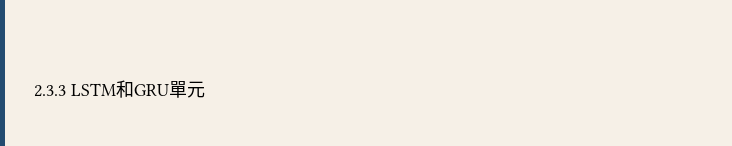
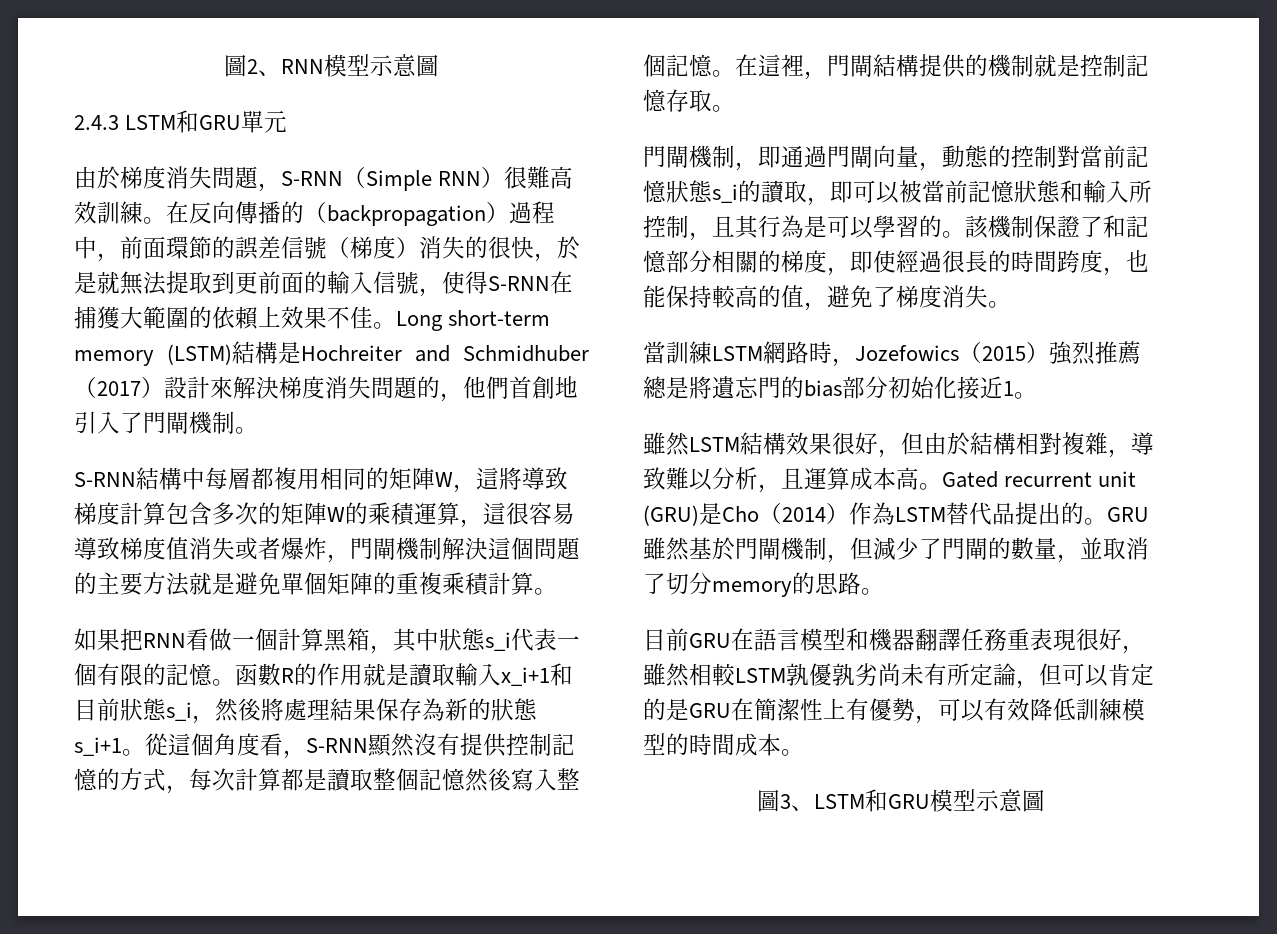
[34,80,205,98] 2.3.3 LSTM和GRU單元 -> [224,54,439,77] [74,110,288,133] [74,166,574,192] [74,201,555,226] [74,236,580,262] [74,271,573,297] [74,306,551,331] [74,341,589,366] [74,376,578,402] [74,411,258,434] [74,467,568,493] [74,502,575,528] [74,537,580,563] [74,572,557,596] [74,628,580,654] [74,663,573,687] [74,698,537,724] [74,733,575,759] [74,768,580,794] [643,54,1149,80] [643,89,735,112] [643,145,1149,171] [643,180,1152,206] [643,215,1149,241] [643,250,1149,276] [643,285,1011,311] [643,341,1141,367] [643,376,1037,399] [643,432,1154,458] [643,467,1137,493] [643,502,1149,526] [643,537,1149,563] [643,572,884,597] [643,628,1145,654] [643,663,1154,689] [643,698,1145,724] [643,733,804,756] [756,789,1045,812] 圖2、RNN模型示意圖 // 2.4.3 LSTM和GRU單元 // 由於梯度消失問題，S-RNN（Simple RNN）很難高效訓練。在反向傳播的（backpropagation）過程中，前面環節的誤差信號（梯度）消失的很快，於是就無法提取到更前面的輸入信號，使得S-RNN在捕獲大範圍的依賴上效果不佳。Long short-term memory (LSTM)結構是Hochreiter and Schmidhuber（2017）設計來解決梯度消失問題的，他們首創地引入了門閘機制。 // S-RNN結構中每層都複用相同的矩陣W，這將導致梯度計算包含多次的矩陣W的乘積運算，這很容易導致梯度值消失或者爆炸，門閘機制解決這個問題的主要方法就是避免單個矩陣的重複乘積計算。 // 如果把RNN看做一個計算黑箱，其中狀態s_i代表一個有限的記憶。函數R的作用就是讀取輸入x_i+1和目前狀態s_i，然後將處理結果保存為新的狀態s_i+1。從這個角度看，S-RNN顯然沒有提供控制記憶的方式，每次計算都是讀取整個記憶然後寫入整個記憶。在這裡，門閘結構提供的機制就是控制記憶存取。 // 門閘機制，即通過門閘向量，動態的控制對當前記憶狀態s_i的讀取，即可以被當前記憶狀態和輸入所控制，且其行為是可以學習的。該機制保證了和記憶部分相關的梯度，即使經過很長的時間跨度，也能保持較高的值，避免了梯度消失。 // 當訓練LSTM網路時，Jozefowics（2015）強烈推薦總是將遺忘門的bias部分初始化接近1。 // 雖然LSTM結構效果很好，但由於結構相對複雜，導致難以分析，且運算成本高。Gated recurrent unit (GRU)是Cho（2014）作為LSTM替代品提出的。GRU雖然基於門閘機制，但減少了門閘的數量，並取消了切分memory的思路。 // 目前GRU在語言模型和機器翻譯任務重表現很好，雖然相較LSTM孰優孰劣尚未有所定論，但可以肯定的是GRU在簡潔性上有優勢，可以有效降低訓練模型的時間成本。 // 圖3、LSTM和GRU模型示意圖

